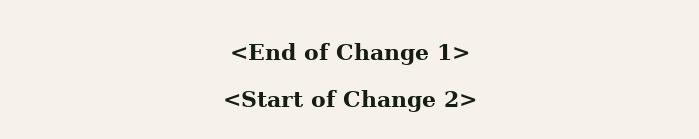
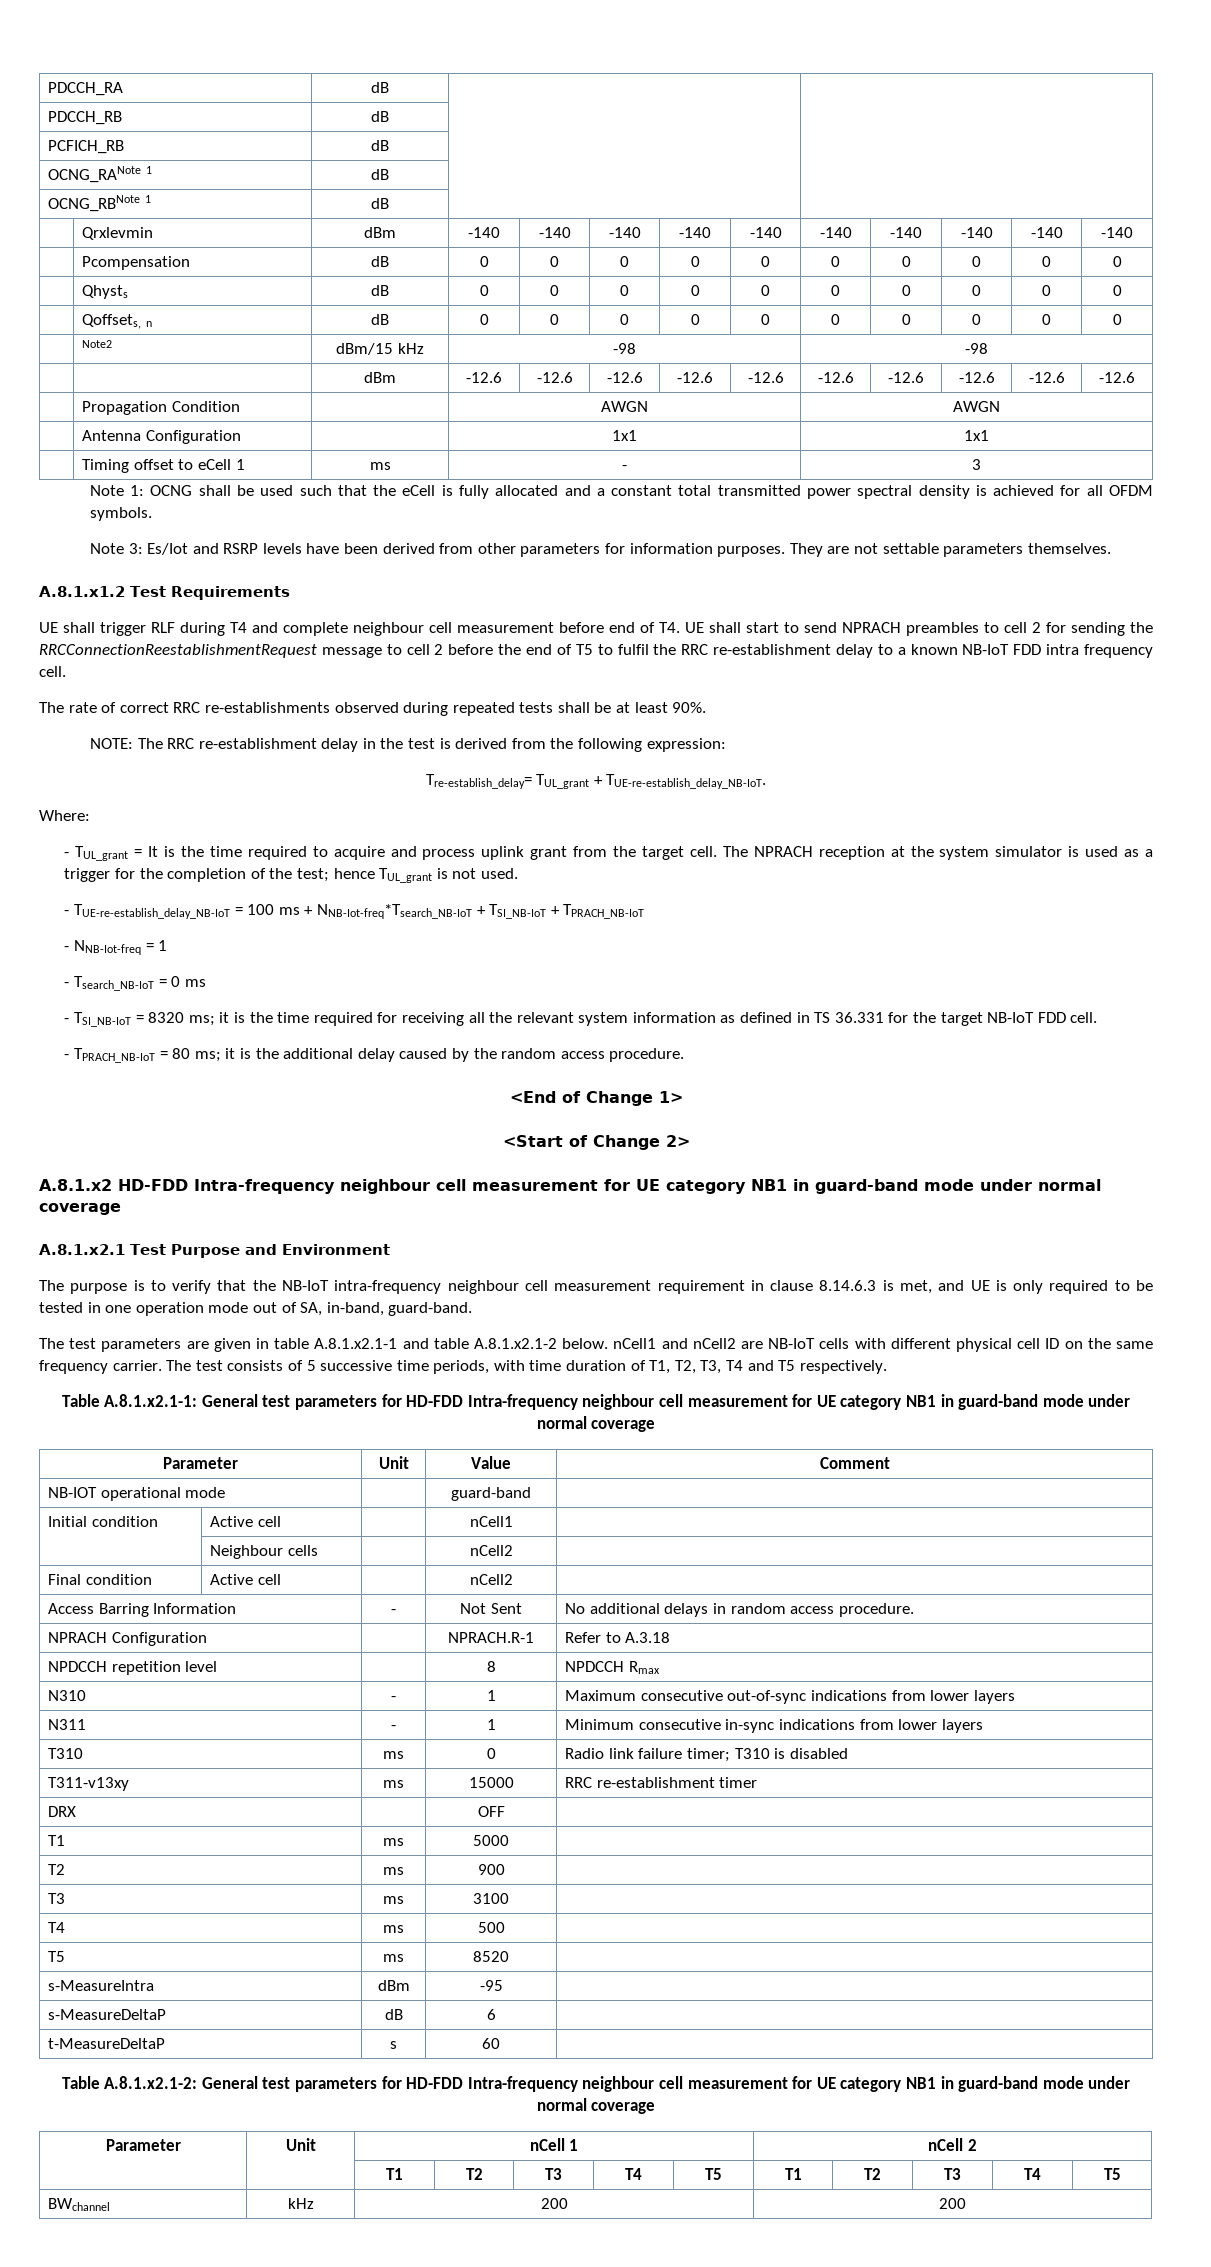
(229, 51) none -> [48,82,124,96] [371,82,389,93] [48,111,123,125] [371,111,389,122] [48,140,125,154] [371,140,389,151] [48,166,152,183] [371,169,389,180] [48,195,151,212] [371,198,389,209] [82,227,154,240] [364,227,396,238] [468,227,500,238] [538,227,571,238] [608,227,641,238] [679,227,711,238] [749,227,782,238] [819,227,852,238] [890,227,922,238] [960,227,993,238] [1030,227,1063,238] [1101,227,1133,238] [82,256,191,270] [371,256,389,267] [479,256,489,267] [550,256,559,267] [620,256,629,267] [690,256,700,267] [761,256,770,267] [831,256,840,267] [901,256,911,267] [972,256,981,267] [1042,256,1051,267] [1112,256,1122,267] [82,285,129,299] [371,285,389,296] [479,285,489,296] [550,285,559,296] [620,285,629,296] [690,285,700,296] [761,285,770,296] [831,285,840,296] [901,285,911,296] [972,285,981,296] [1042,285,1051,296] [1112,285,1122,296] [82,314,152,329] [371,314,389,325] [479,314,489,325] [550,314,559,325] [620,314,629,325] [690,314,700,325] [761,314,770,325] [831,314,840,325] [901,314,911,325] [972,314,981,325] [1042,314,1051,325] [1112,314,1122,325] [82,340,113,348] [336,343,424,355] [613,343,636,354] [965,343,988,354] [364,372,396,383] [466,372,502,383] [536,372,573,383] [606,372,643,383] [677,372,713,383] [747,372,784,383] [817,372,854,383] [888,372,924,383] [958,372,995,383] [1028,372,1065,383] [1099,372,1135,383] [82,401,240,415] [601,401,648,412] [953,401,1000,412] [82,430,241,444] [612,430,637,441] [964,430,989,441] [82,459,245,473] [369,462,391,470] [622,465,627,470] [972,459,981,470] [89,485,1153,499] [89,507,152,521] [89,543,1111,557] [39,586,290,600] [39,622,1153,636] [39,644,1154,658] [39,666,66,677] [39,702,707,716] [89,738,726,752] [425,774,767,789] [39,810,90,821] [64,846,1153,861] [64,868,518,883] [64,904,645,919] [64,940,168,955] [64,976,206,991] [64,1012,1098,1027] [64,1048,685,1063] PDCCH_RA | dB | | // PDCCH_RB | dB | | // PCFICH_RB | dB | | // OCNG_RANote 1 | dB | | // OCNG_RBNote 1 | dB | | // | Qrxlevmin | dBm | -140 | -140 | -140 | -140 | -140 | -140 | -140 | -140 | -140 | -140 // | Pcompensation | dB | 0 | 0 | 0 | 0 | 0 | 0 | 0 | 0 | 0 | 0 // | Qhysts | dB | 0 | 0 | 0 | 0 | 0 | 0 | 0 | 0 | 0 | 0 // | Qoffsets, n | dB | 0 | 0 | 0 | 0 | 0 | 0 | 0 | 0 | 0 | 0 // | Note2 | dBm/15 kHz | -98 | -98 // | | dBm | -12.6 | -12.6 | -12.6 | -12.6 | -12.6 | -12.6 | -12.6 | -12.6 | -12.6 | -12.6 // | Propagation Condition | | AWGN | AWGN // | Antenna Configuration | | 1x1 | 1x1 // | Timing offset to eCell 1 | ms | - | 3 // Note 1: OCNG shall be used such that the eCell is fully allocated and a constant total transmitted power spectral density is achieved for all OFDM symbols. // Note 3: Es/Iot and RSRP levels have been derived from other parameters for information purposes. They are not settable parameters themselves. // A.8.1.x1.2 Test Requirements // UE shall trigger RLF during T4 and complete neighbour cell measurement before end of T4. UE shall start to send NPRACH preambles to cell 2 for sending the RRCConnectionReestablishmentRequest message to cell 2 before the end of T5 to fulfil the RRC re-establishment delay to a known NB-IoT FDD intra frequency cell. // The rate of correct RRC re-establishments observed during repeated tests shall be at least 90%. // NOTE: The RRC re-establishment delay in the test is derived from the following expression: // Tre-establish_delay= TUL_grant + TUE-re-establish_delay_NB-IoT. // Where: // - TUL_grant = It is the time required to acquire and process uplink grant from the target cell. The NPRACH reception at the system simulator is used as a trigger for the completion of the test; hence TUL_grant is not used. // - TUE-re-establish_delay_NB-IoT = 100 ms + NNB-Iot-freq*Tsearch_NB-IoT + TSI_NB-IoT + TPRACH_NB-IoT // - NNB-Iot-freq = 1 // - Tsearch_NB-IoT = 0 ms // - TSI_NB-IoT = 8320 ms; it is the time required for receiving all the relevant system information as defined in TS 36.331 for the target NB-IoT FDD cell. // - TPRACH_NB-IoT = 80 ms; it is the additional delay caused by the random access procedure. //
(477, 99) none -> [39,1179,1101,1194] [39,1203,121,1215] [39,1244,390,1258] [39,1280,1153,1294] [39,1302,473,1316] [39,1338,1154,1352] [39,1360,887,1374] [61,1394,1131,1410] [536,1416,656,1432] [163,1457,238,1469] [378,1456,409,1469] [471,1456,511,1469] [819,1457,890,1469] [48,1487,226,1501] [451,1487,531,1501] [48,1516,158,1527] [210,1516,281,1527] [469,1516,513,1527] [210,1545,318,1559] [469,1545,513,1556] [48,1574,152,1585] [210,1574,281,1585] [469,1574,513,1585] [48,1603,237,1617] [391,1609,396,1614] [460,1603,522,1614] [565,1603,914,1617] [48,1632,207,1646] [448,1632,534,1643] [565,1632,671,1643] [48,1661,218,1675] [486,1661,496,1672] [565,1661,660,1674] [48,1690,87,1701] [391,1696,396,1701] [486,1690,496,1701] [565,1690,1015,1704] [48,1719,87,1730] [391,1725,396,1730] [486,1719,496,1730] [565,1719,983,1733] [48,1748,84,1759] [383,1751,404,1759] [486,1748,496,1759] [565,1748,848,1762] [48,1777,130,1791] [383,1780,404,1788] [468,1777,514,1788] [565,1777,758,1788] [48,1806,77,1817] [477,1806,505,1817] [48,1835,66,1846] [383,1838,404,1846] [473,1835,509,1846] [48,1864,66,1875] [383,1867,404,1875] [477,1864,505,1875] [48,1893,66,1904] [383,1896,404,1904] [473,1893,509,1904] [48,1922,66,1933] [383,1925,404,1933] [477,1922,505,1933] [48,1951,66,1962] [383,1954,404,1962] [473,1951,509,1962] [48,1980,155,1991] [377,1980,410,1991] [479,1980,503,1991] [48,2009,167,2020] [384,2009,403,2020] [486,2009,496,2020] [48,2038,166,2049] [390,2041,397,2049] [482,2038,500,2049] [61,2076,1131,2092] [536,2098,656,2114] [105,2139,181,2151] [285,2138,316,2151] [529,2138,579,2151] [928,2138,977,2151] [386,2168,403,2180] [465,2168,483,2180] [545,2168,562,2180] [625,2168,642,2180] [705,2168,722,2180] [784,2168,802,2180] [864,2168,881,2180] [944,2168,961,2180] [1024,2168,1041,2180] [1103,2168,1121,2180] [48,2198,111,2211] [287,2198,314,2209] [540,2198,568,2209] [939,2198,966,2209] // A.8.1.x2 HD-FDD Intra-frequency neighbour cell measurement for UE category NB1 in guard-band mode under normal coverage // A.8.1.x2.1 Test Purpose and Environment // The purpose is to verify that the NB-IoT intra-frequency neighbour cell measurement requirement in clause 8.14.6.3 is met, and UE is only required to be tested in one operation mode out of SA, in-band, guard-band. // The test parameters are given in table A.8.1.x2.1-1 and table A.8.1.x2.1-2 below. nCell1 and nCell2 are NB-IoT cells with different physical cell ID on the same frequency carrier. The test consists of 5 successive time periods, with time duration of T1, T2, T3, T4 and T5 respectively. // Table A.8.1.x2.1-1: General test parameters for HD-FDD Intra-frequency neighbour cell measurement for UE category NB1 in guard-band mode under normal coverage // Parameter | Unit | Value | Comment // NB-IOT operational mode | | guard-band | // Initial condition | Active cell | | nCell1 | // | Neighbour cells | | nCell2 | // Final condition | Active cell | | nCell2 | // Access Barring Information | - | Not Sent | No additional delays in random access procedure. // NPRACH Configuration | | NPRACH.R-1 | Refer to A.3.18 // NPDCCH repetition level | | 8 | NPDCCH Rmax // N310 | - | 1 | Maximum consecutive out-of-sync indications from lower layers // N311 | - | 1 | Minimum consecutive in-sync indications from lower layers // T310 | ms | 0 | Radio link failure timer; T310 is disabled // T311-v13xy | ms | 15000 | RRC re-establishment timer // DRX | | OFF | // T1 | ms | 5000 | // T2 | ms | 900 | // T3 | ms | 3100 | // T4 | ms | 500 | // T5 | ms | 8520 | // s-MeasureIntra | dBm | -95 | // s-MeasureDeltaP | dB | 6 | // t-MeasureDeltaP | s | 60 | // Table A.8.1.x2.1-2: General test parameters for HD-FDD Intra-frequency neighbour cell measurement for UE category NB1 in guard-band mode under normal coverage // Parameter | Unit | nCell 1 | nCell 2 // | | T1 | T2 | T3 | T4 | T5 | T1 | T2 | T3 | T4 | T5 // BWchannel | kHz | 200 | 200

